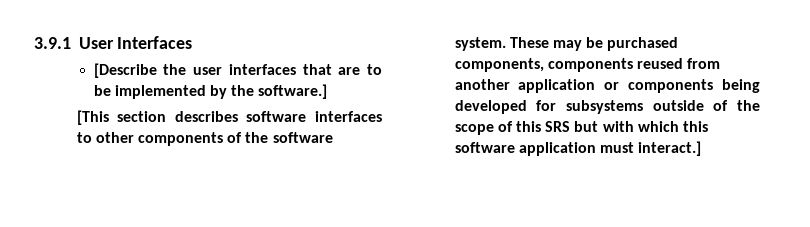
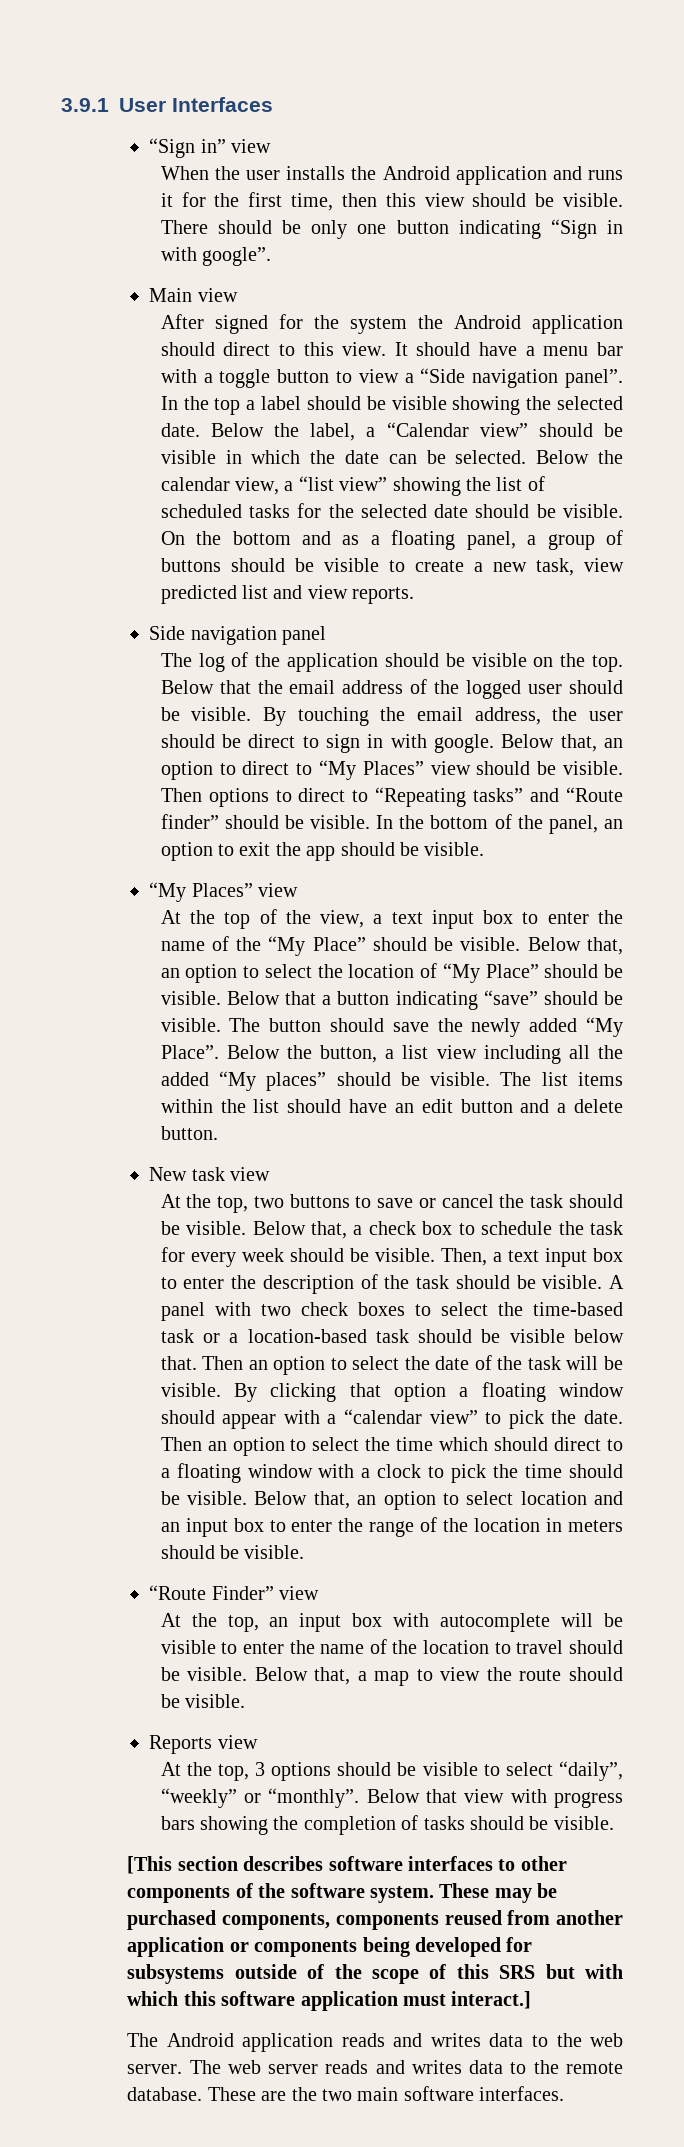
[93,63,382,78] [93,84,328,99] [Describe the user interfaces that are to be implemented by the software.] -> [149,138,272,158] [160,166,623,185] [160,192,623,211] [160,219,623,239] [160,247,272,266] [149,288,238,302] [160,314,623,334] [160,342,624,356] [160,368,623,388] [160,396,623,415] [160,422,623,441] [160,450,623,464] [160,476,545,496] [160,503,623,518] [160,530,624,550] [160,558,624,576] [160,585,415,604] [149,626,327,645] [160,652,623,672] [160,679,623,699] [160,707,623,726] [160,734,623,753] [160,760,623,780] [160,787,623,807] [160,814,624,834] [160,842,485,861] [149,882,299,902] [160,909,623,929] [160,936,623,956] [160,963,623,983] [160,990,623,1010] [160,1017,623,1037] [160,1045,623,1064] [160,1071,623,1091] [160,1099,623,1113] [160,1126,218,1140] [149,1167,271,1181] [160,1194,623,1213] [160,1221,624,1239] [160,1247,623,1267] [160,1274,624,1294] [160,1302,623,1321] [160,1329,624,1343] [160,1355,623,1375] [160,1382,624,1402] [160,1409,623,1429] [160,1437,624,1456] [160,1463,624,1483] [160,1491,624,1510] [160,1517,623,1537] [160,1545,305,1559] [149,1585,320,1600] [160,1613,623,1632] [160,1639,623,1654] [160,1667,623,1686] [160,1694,246,1708] [149,1735,258,1754] [160,1761,623,1781] [160,1788,623,1808] [160,1815,614,1835] “Sign in” view // When the user installs the Android application and runs it for the first time, then this view should be visible. There should be only one button indicating “Sign in with google”. // Main view // After signed for the system the Android application should direct to this view. It should have a menu bar with a toggle button to view a “Side navigation panel”. In the top a label should be visible showing the selected date. Below the label, a “Calendar view” should be visible in which the date can be selected. Below the calendar view, a “list view” showing the list of scheduled tasks for the selected date should be visible. On the bottom and as a floating panel, a group of buttons should be visible to create a new task, view predicted list and view reports. // Side navigation panel // The log of the application should be visible on the top. Below that the email address of the logged user should be visible. By touching the email address, the user should be direct to sign in with google. Below that, an option to direct to “My Places” view should be visible. Then options to direct to “Repeating tasks” and “Route finder” should be visible. In the bottom of the panel, an option to exit the app should be visible. // “My Places” view // At the top of the view, a text input box to enter the name of the “My Place” should be visible. Below that, an option to select the location of “My Place” should be visible. Below that a button indicating “save” should be visible. The button should save the newly added “My Place”. Below the button, a list view including all the added “My places” should be visible. The list items within the list should have an edit button and a delete button. // New task view // At the top, two buttons to save or cancel the task should be visible. Below that, a check box to schedule the task for every week should be visible. Then, a text input box to enter the description of the task should be visible. A panel with two check boxes to select the time-based task or a location-based task should be visible below that. Then an option to select the date of the task will be visible. By clicking that option a floating window should appear with a “calendar view” to pick the date. Then an option to select the time which should direct to a floating window with a clock to pick the time should be visible. Below that, an option to select location and an input box to enter the range of the location in meters should be visible. // “Route Finder” view // At the top, an input box with autocomplete will be visible to enter the name of the location to travel should be visible. Below that, a map to view the route should be visible. // Reports view // At the top, 3 options should be visible to select “daily”, “weekly” or “monthly”. Below that view with progress bars showing the completion of tasks should be visible.
(702, 148) none -> [127,2033,623,2052] [127,2060,623,2074] [127,2086,565,2101] // The Android application reads and writes data to the web server. The web server reads and writes data to the remote database. These are the two main software interfaces.

